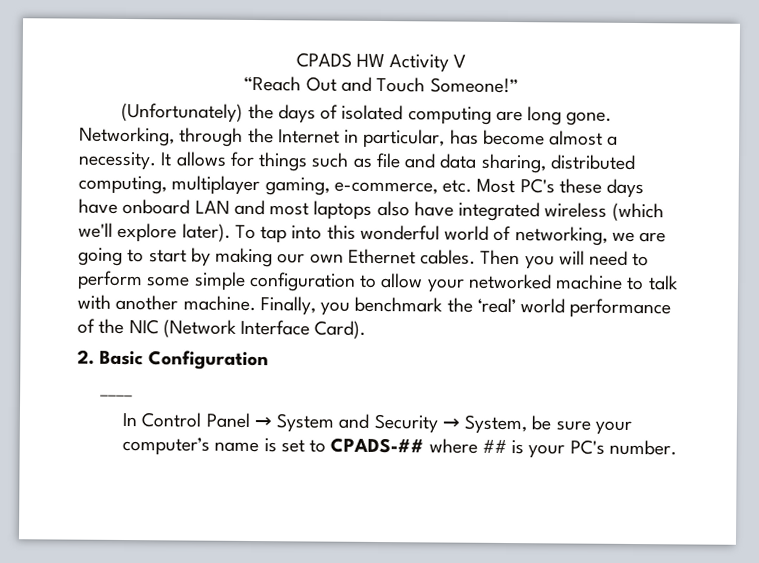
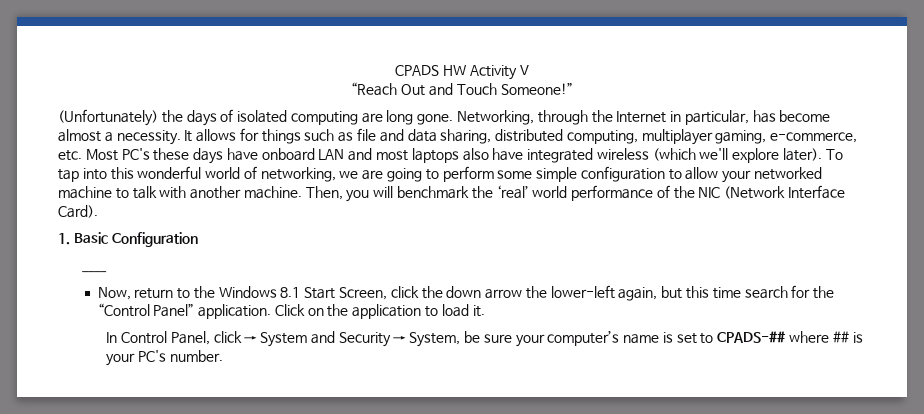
[148,247,650,270] start by making our own Ethernet cables. Then you will need to -> (439, 174) none
[259,296,351,316] Finally, you -> [305,186,394,202] Then, you will
[77,349,95,365] 2. -> [58,233,70,245] 1.
(134, 396) none -> [97,285,835,301] [97,303,485,319] // Now, return to the Windows 8.1 Start Screen, click the down arrow the lower-left again, but this time search for the “Control Panel” application. Click on the application to load it.
[205,412,250,428] Panel -> [170,331,242,345] Panel, click

